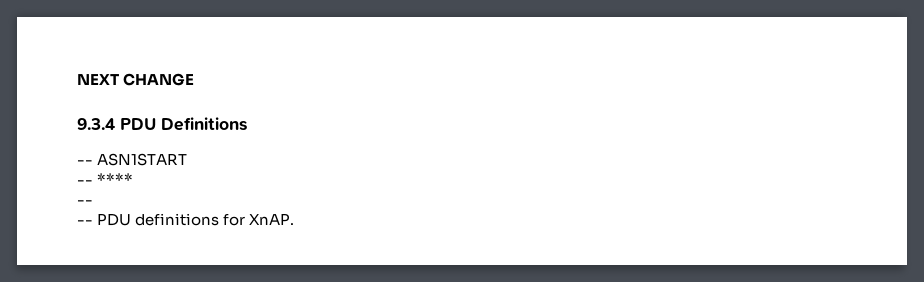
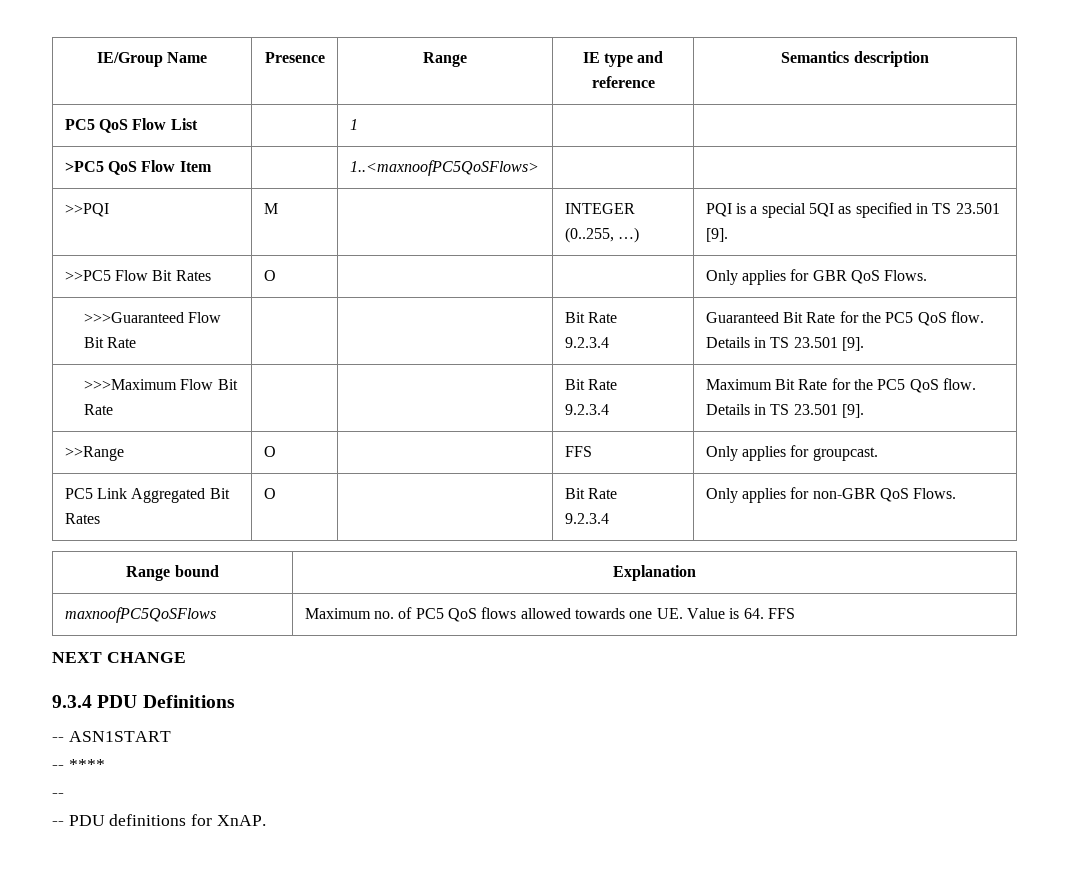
(77, 79) none -> [96,52,208,67] [264,52,325,63] [423,52,467,67] [582,51,664,67] [591,76,655,88] [781,51,929,67] [64,118,198,133] [349,119,358,130] [64,160,212,175] [349,160,539,176] [64,203,109,217] [263,203,278,214] [564,203,635,214] [564,227,640,243] [705,202,1000,218] [705,228,728,242] [64,270,211,281] [263,270,276,281] [705,269,928,285] [84,312,222,323] [84,337,137,348] [564,312,618,323] [564,337,609,348] [705,311,984,326] [705,337,865,351] [84,379,238,390] [84,404,114,415] [564,379,618,390] [564,404,609,415] [705,378,976,393] [705,404,865,418] [64,446,124,461] [263,446,276,457] [564,446,592,457] [705,445,878,461] [64,488,230,503] [64,513,100,524] [263,488,276,499] [564,488,618,499] [564,513,609,524] [705,487,957,503] [126,565,219,581] [613,565,696,581] [64,607,216,623] [304,607,795,622] IE/Group Name | Presence | Range | IE type and reference | Semantics description // PC5 QoS Flow List | | 1 | | // >PC5 QoS Flow Item | | 1..<maxnoofPC5QoSFlows> | | // >>PQI | M | | INTEGER (0..255, …) | PQI is a special 5QI as specified in TS 23.501 [9]. // >>PC5 Flow Bit Rates | O | | | Only applies for GBR QoS Flows. // >>>Guaranteed Flow Bit Rate | | | Bit Rate // 9.2.3.4 | Guaranteed Bit Rate for the PC5 QoS flow. Details in TS 23.501 [9]. // >>>Maximum Flow Bit Rate | | | Bit Rate // 9.2.3.4 | Maximum Bit Rate for the PC5 QoS flow. Details in TS 23.501 [9]. // >>Range | O | | FFS | Only applies for groupcast. // PC5 Link Aggregated Bit Rates | O | | Bit Rate // 9.2.3.4 | Only applies for non-GBR QoS Flows. // Range bound | Explanation // maxnoofPC5QoSFlows | Maximum no. of PC5 QoS flows allowed towards one UE. Value is 64. FFS //

